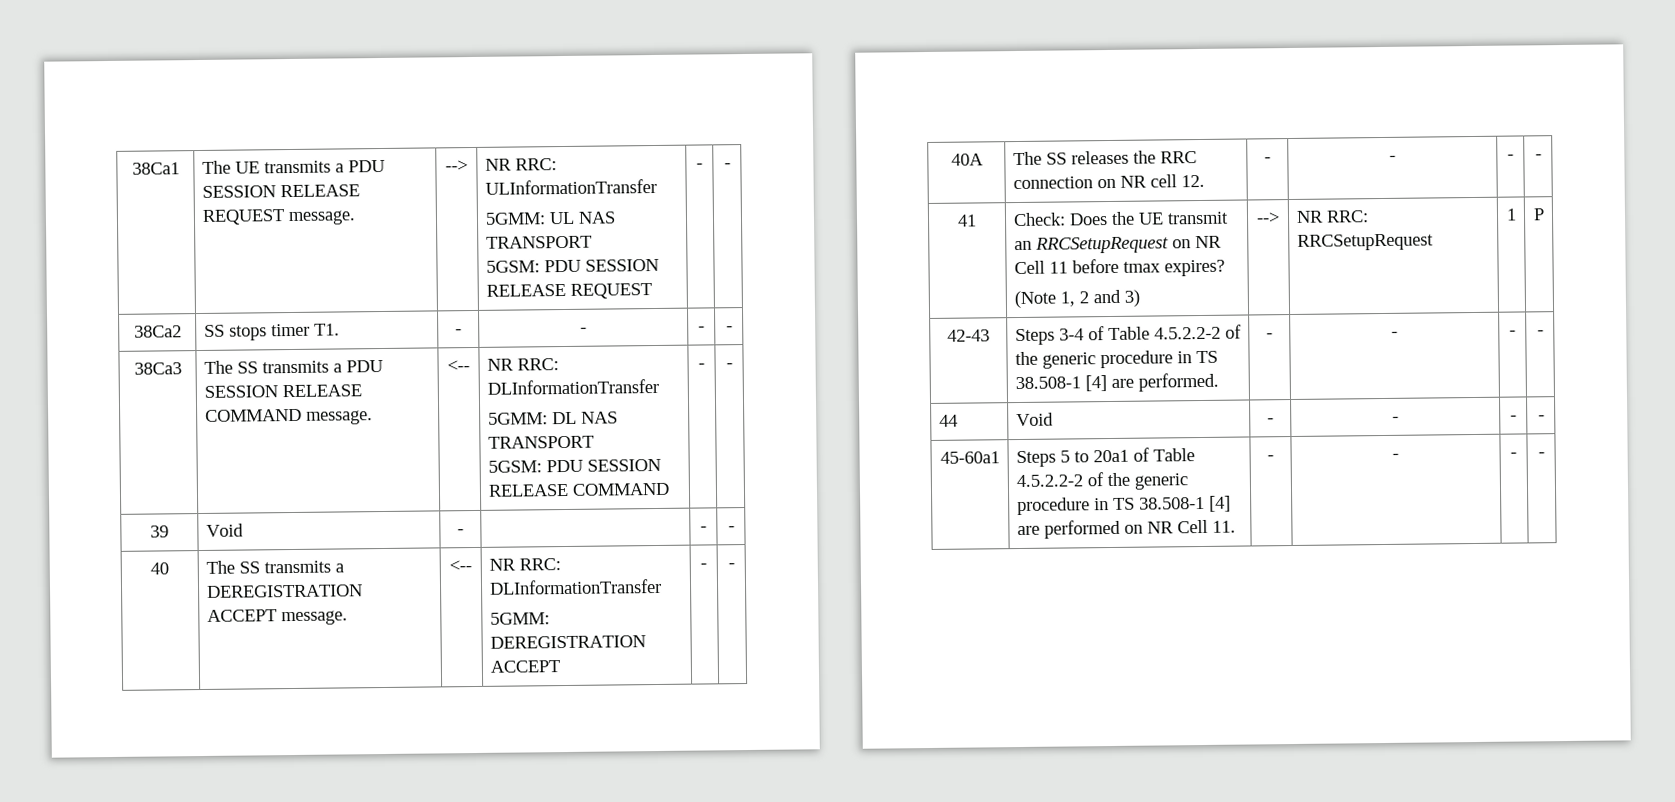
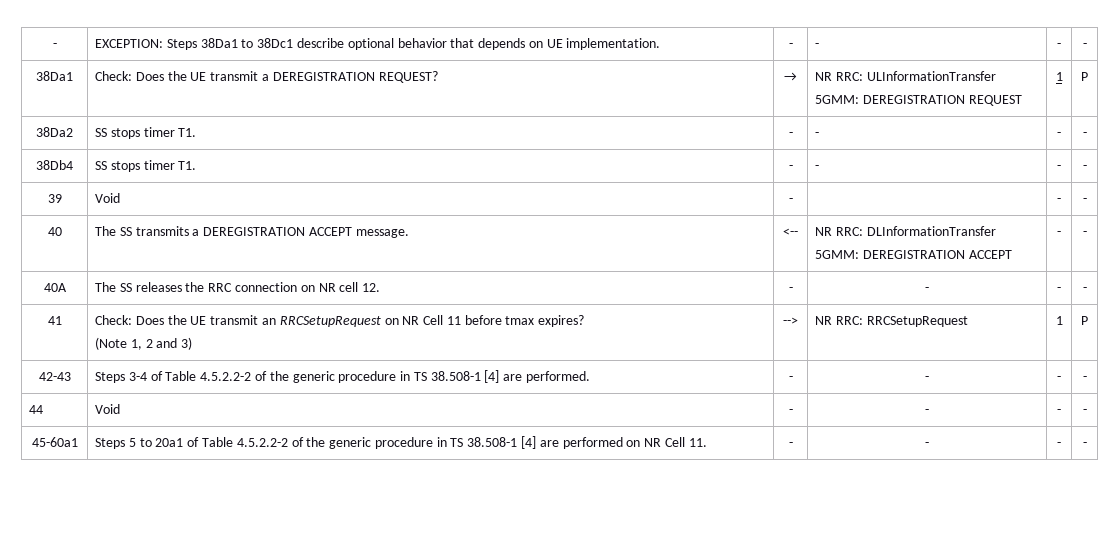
[131,162,180,175] [201,159,385,174] [201,184,360,198] [201,209,356,226] [445,160,468,172] [484,158,557,171] [484,178,657,195] [484,211,616,225] [485,235,592,249] [485,258,659,273] [485,283,652,299] [696,163,703,169] [723,163,731,169] [133,325,182,338] [203,323,340,341] [455,329,462,335] [580,327,587,333] [698,326,705,332] [725,326,733,332] [133,362,182,375] [203,360,383,374] [203,384,362,398] [204,408,373,425] [447,360,470,372] [486,358,559,371] [486,378,659,395] [487,411,618,425] [487,435,594,449] [487,458,661,473] [487,482,670,497] 38Ca1 | The UE transmits a PDU SESSION RELEASE REQUEST message. | --> | NR RRC: ULInformationTransfer // 5GMM: UL NAS TRANSPORT // 5GSM: PDU SESSION RELEASE REQUEST | - | - // 38Ca2 | SS stops timer T1. | - | - | - | - // 38Ca3 | The SS transmits a PDU SESSION RELEASE COMMAND message. | <-- | NR RRC: DLInformationTransfer // 5GMM: DL NAS TRANSPORT // 5GSM: PDU SESSION RELEASE COMMAND -> [52,43,57,48] [95,38,661,50] [788,43,793,48] [815,43,820,48] [1057,43,1061,48] [1082,43,1087,48] [36,71,73,81] [95,71,438,83] [784,72,797,81] [815,71,996,81] [815,95,1022,106] [1055,72,1063,81] [1081,72,1088,81] [36,127,73,137] [95,127,197,139] [788,132,793,137] [815,132,820,137] [1057,132,1061,137] [1082,132,1087,137] [36,160,73,170] [95,160,197,172] [788,165,793,170] [815,165,820,170] - | EXCEPTION: Steps 38Da1 to 38Dc1 describe optional behavior that depends on UE implementation. | - | - | - | - // 38Da1 | Check: Does the UE transmit a DEREGISTRATION REQUEST? | → | NR RRC: ULInformationTransfer // 5GMM: DEREGISTRATION REQUEST | 1 | P // 38Da2 | SS stops timer T1. | - | - | - | - // 38Db4 | SS stops timer T1. | - | -

